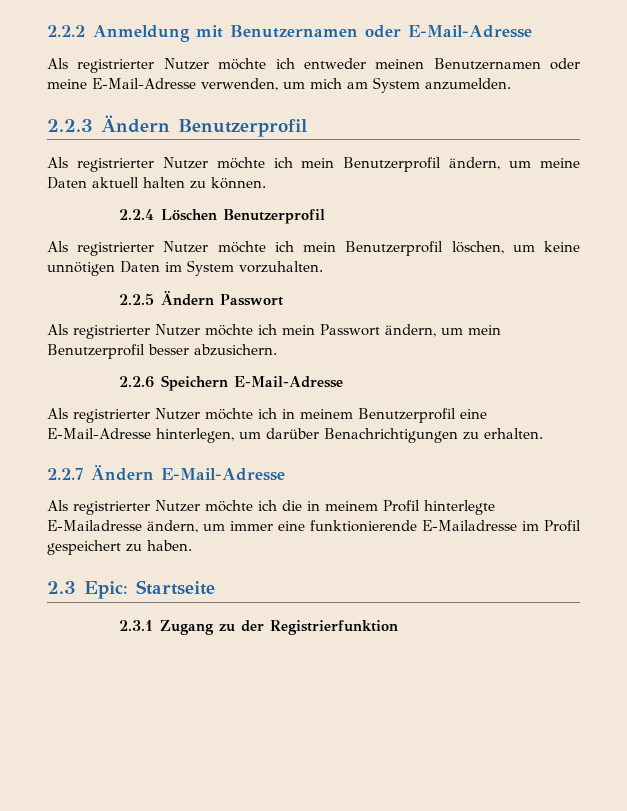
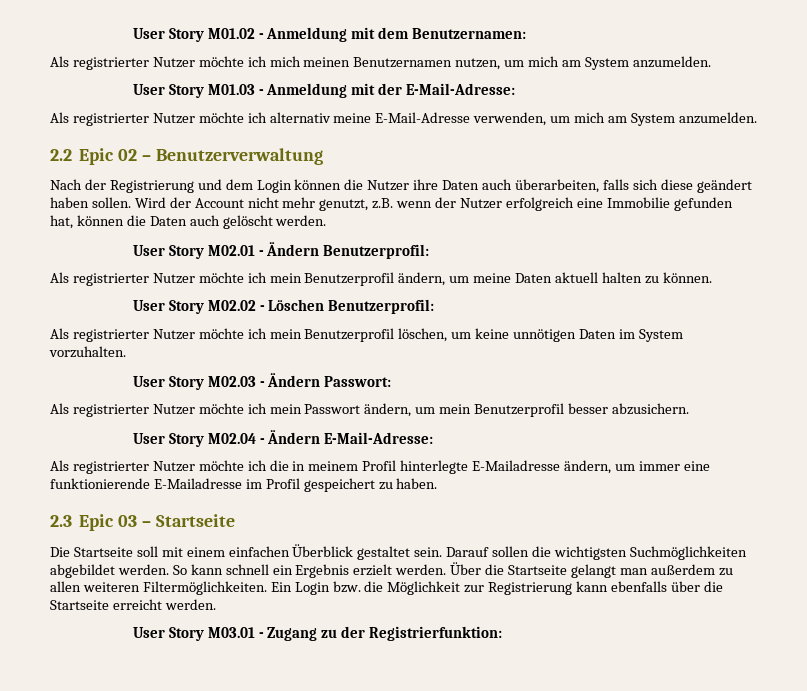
[47,25,532,42] [47,58,366,73] 2.2.2 Anmeldung mit Benutzernamen oder E-Mail-Adresse // Als registrierter Nutzer möchte ich entweder -> [132,27,527,42] [50,56,301,70] User Story M01.02 - Anmeldung mit dem Benutzernamen: // Als registrierter Nutzer möchte ich mich
[550,58,580,70] oder -> [455,56,711,70] [132,83,516,98] [50,112,331,126] nutzen, um mich am System anzumelden. // User Story M01.03 - Anmeldung mit der E-Mail-Adresse: // Als registrierter Nutzer möchte ich alternativ
[47,115,307,137] 2.2.3 Ändern Benutzerprofil -> [50,148,323,165] [50,179,752,193] [50,197,733,211] [50,215,327,229] [132,242,430,259] 2.2 Epic 02 – Benutzerverwaltung // Nach der Registrierung und dem Login können die Nutzer ihre Daten auch überarbeiten, falls sich diese geändert haben sollen. Wird der Account nicht mehr genutzt, z.B. wenn der Nutzer erfolgreich eine Immobilie gefunden hat, können die Daten auch gelöscht werden. // User Story M02.01 - Ändern Benutzerprofil:
[118,209,326,224] 2.2.4 Löschen Benutzerprofil -> [132,299,435,314] User Story M02.02 - Löschen Benutzerprofil:
[118,291,284,306] 2.2.5 Ändern Passwort -> [132,373,392,390] User Story M02.03 - Ändern Passwort:
[118,375,344,391] [47,408,487,423] [47,428,543,443] [47,465,285,481] 2.2.6 Speichern E-Mail-Adresse // Als registrierter Nutzer möchte ich in meinem Benutzerprofil eine E-Mail-Adresse hinterlegen, um darüber Benachrichtigungen zu erhalten. // 2.2.7 Ändern E-Mail-Adresse -> [132,430,434,447] User Story M02.04 - Ändern E-Mail-Adresse:
[83,580,215,599] [118,620,153,631] Epic: Startseite // 2.3.1 -> [79,514,235,531] [50,544,747,560] [50,562,733,578] [50,581,723,595] [50,599,216,610] [132,627,264,641] Epic 03 – Startseite // Die Startseite soll mit einem einfachen Überblick gestaltet sein. Darauf sollen die wichtigsten Suchmöglichkeiten abgebildet werden. So kann schnell ein Ergebnis erzielt werden. Über die Startseite gelangt man außerdem zu allen weiteren Filtermöglichkeiten. Ein Login bzw. die Möglichkeit zur Registrierung kann ebenfalls über die Startseite erreicht werden. // User Story M03.01 -
[270,620,399,635] Registrierfunktion -> [369,626,503,641] Registrierfunktion:

